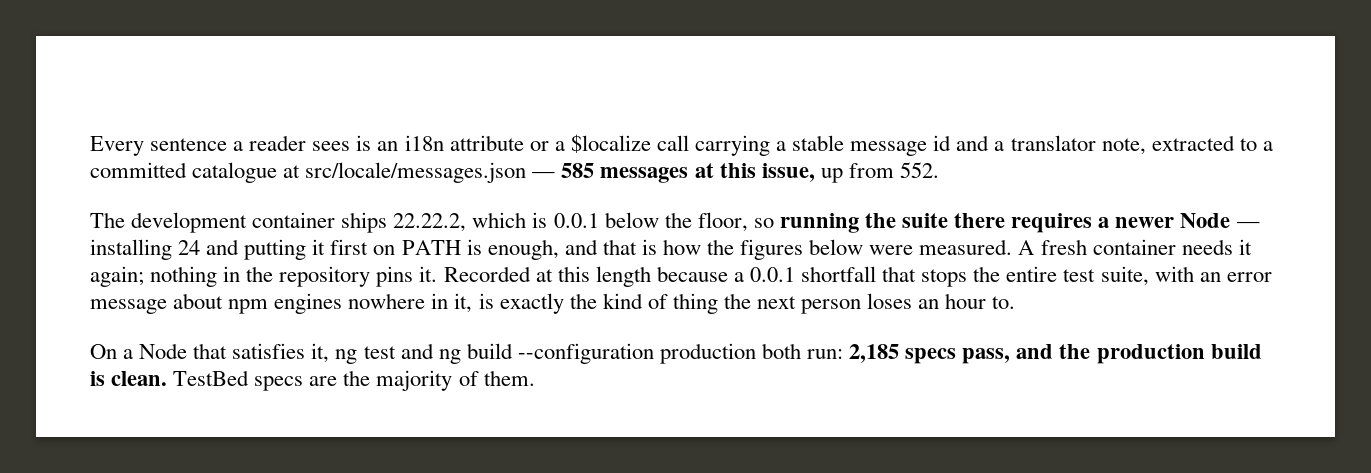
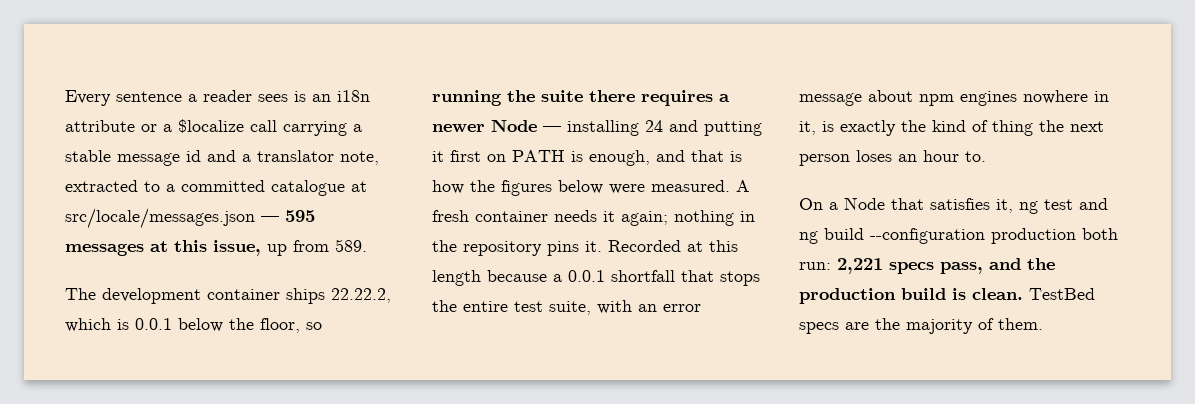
[561,163,595,178] 585 -> [285,210,315,222] 595
[899,162,939,178] 552. -> [335,239,367,252] 589.
[849,344,900,363] 2,185 -> [837,258,883,274] 2,221

